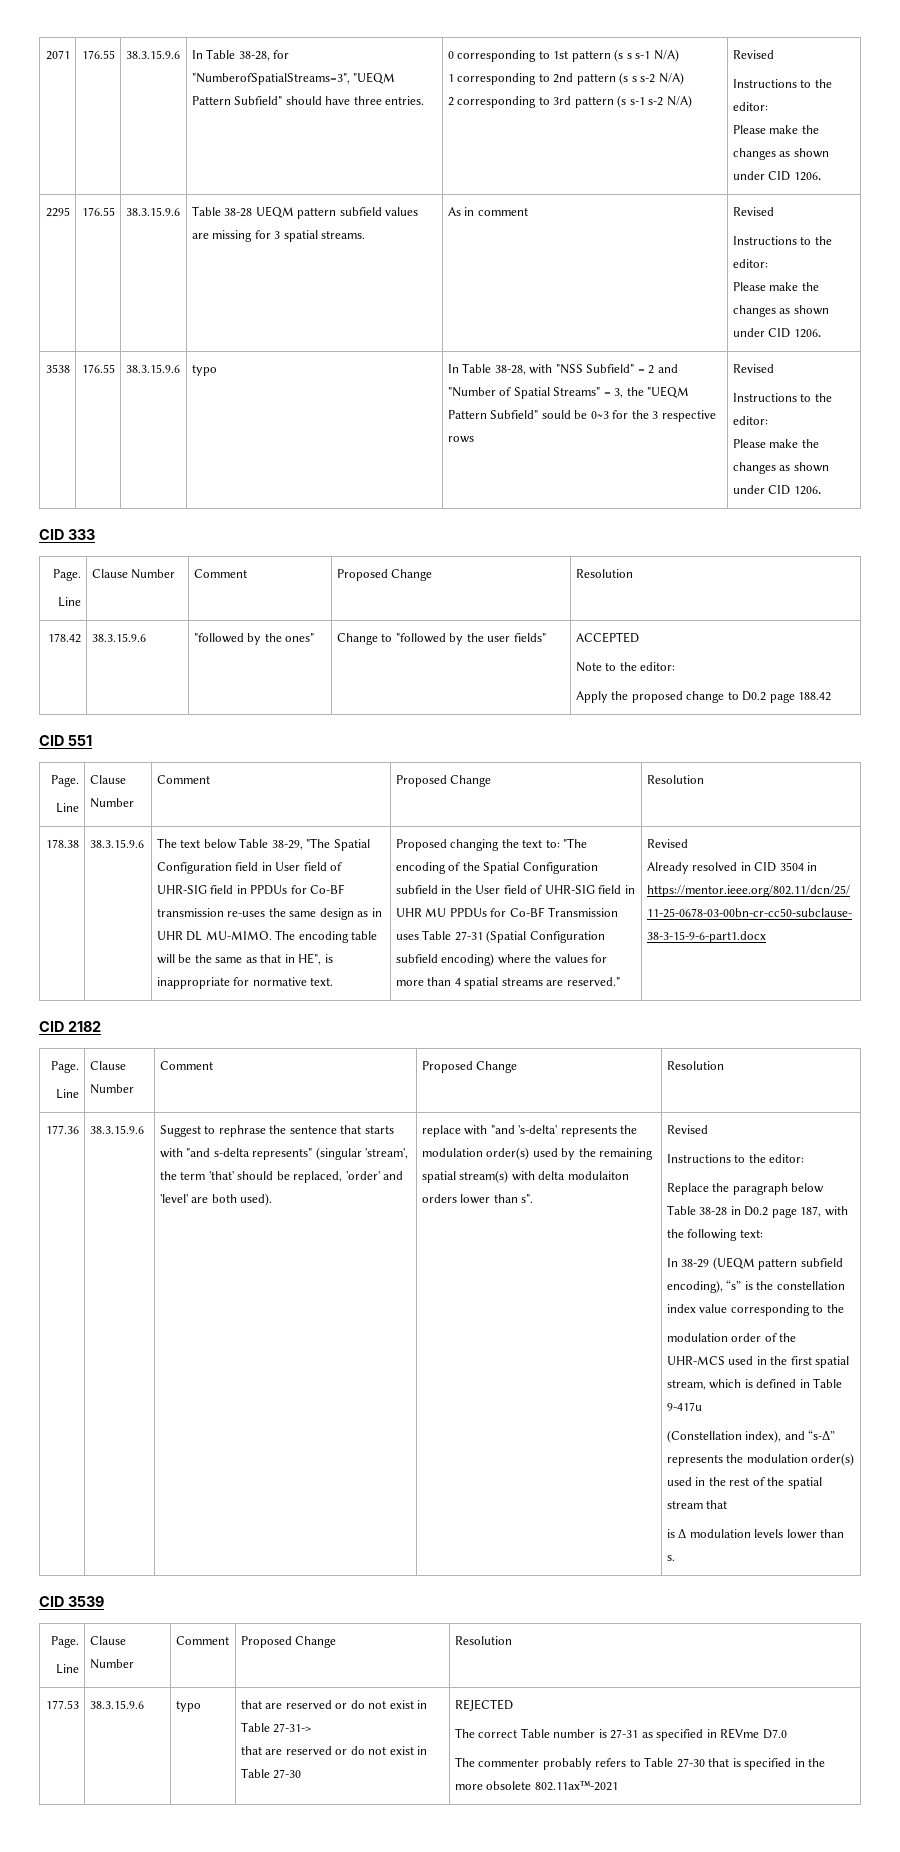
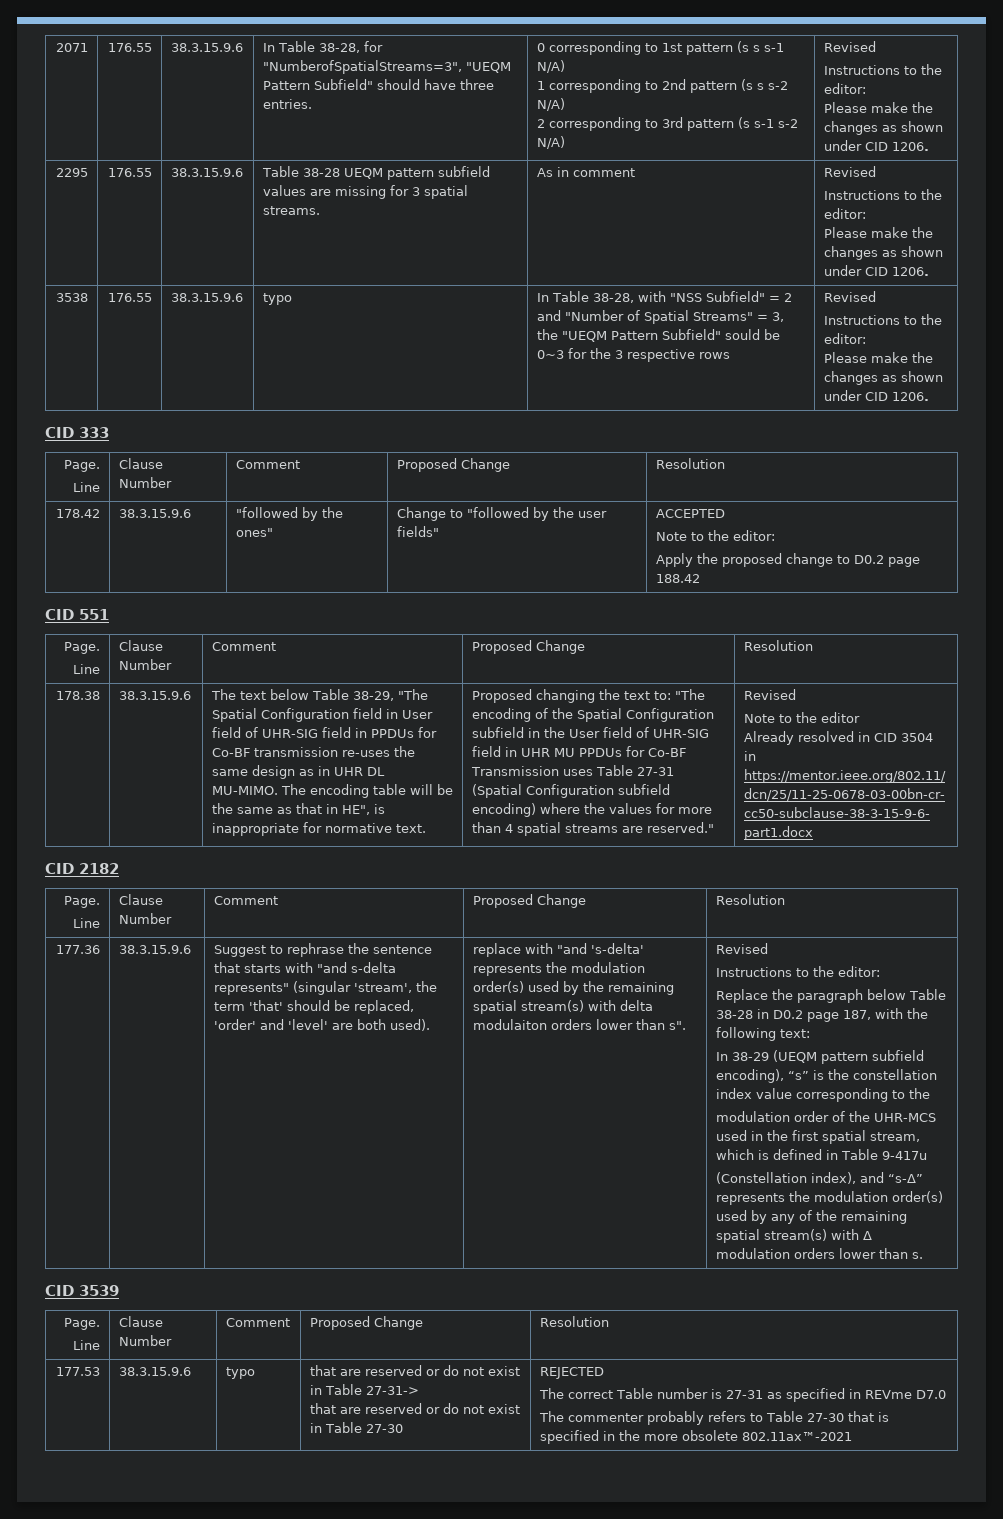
(688, 843) none -> [743,712,860,723] // Note to the editor
[695,1477,822,1489] [666,1500,728,1509] [666,1529,675,1538] in the rest of the spatial stream that // is -> [750,1210,907,1224] [715,1229,859,1243] by any of the remaining spatial stream(s) with
[754,1529,784,1538] levels -> [793,1248,835,1259] orders

